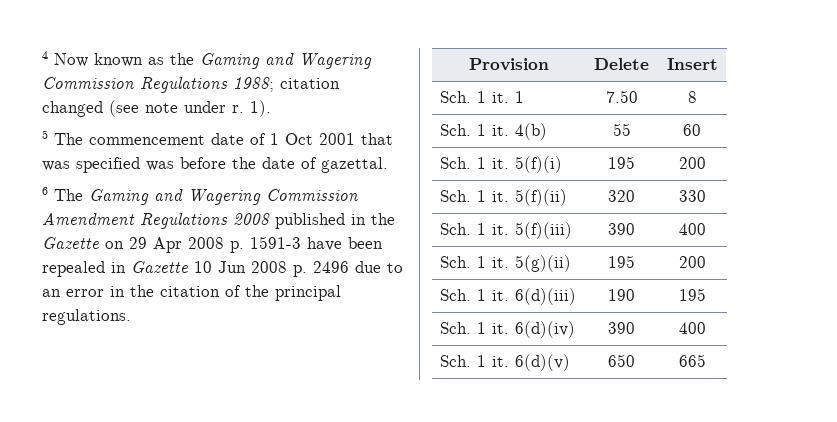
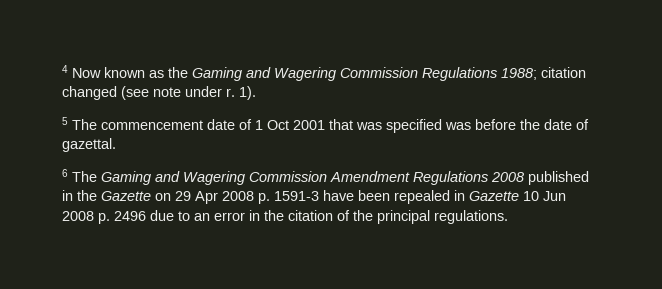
[469,58,549,71] [594,58,649,70] [666,58,718,70] [440,91,525,103] [605,90,638,103] [687,91,697,103] [440,123,548,140] [612,123,631,136] [683,124,701,136] [440,156,563,173] [608,156,635,169] [678,157,706,169] [440,189,568,206] [608,190,635,202] [678,190,706,202] [440,222,573,239] [608,223,635,235] [678,223,706,235] [440,255,572,272] [608,255,635,268] [678,256,706,268] [440,288,577,305] [608,289,635,301] [678,288,706,301] [440,321,576,338] [608,322,635,334] [678,322,706,334] [440,354,571,371] [608,354,635,367] [678,354,706,367] // Provision | Delete | Insert // Sch. 1 it. 1 | 7.50 | 8 // Sch. 1 it. 4(b) | 55 | 60 // Sch. 1 it. 5(f)(i) | 195 | 200 // Sch. 1 it. 5(f)(ii) | 320 | 330 // Sch. 1 it. 5(f)(iii) | 390 | 400 // Sch. 1 it. 5(g)(ii) | 195 | 200 // Sch. 1 it. 6(d)(iii) | 190 | 195 // Sch. 1 it. 6(d)(iv) | 390 | 400 // Sch. 1 it. 6(d)(v) | 650 | 665 -> (508, 217) none

